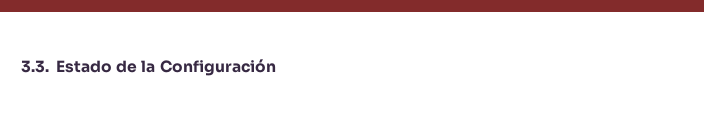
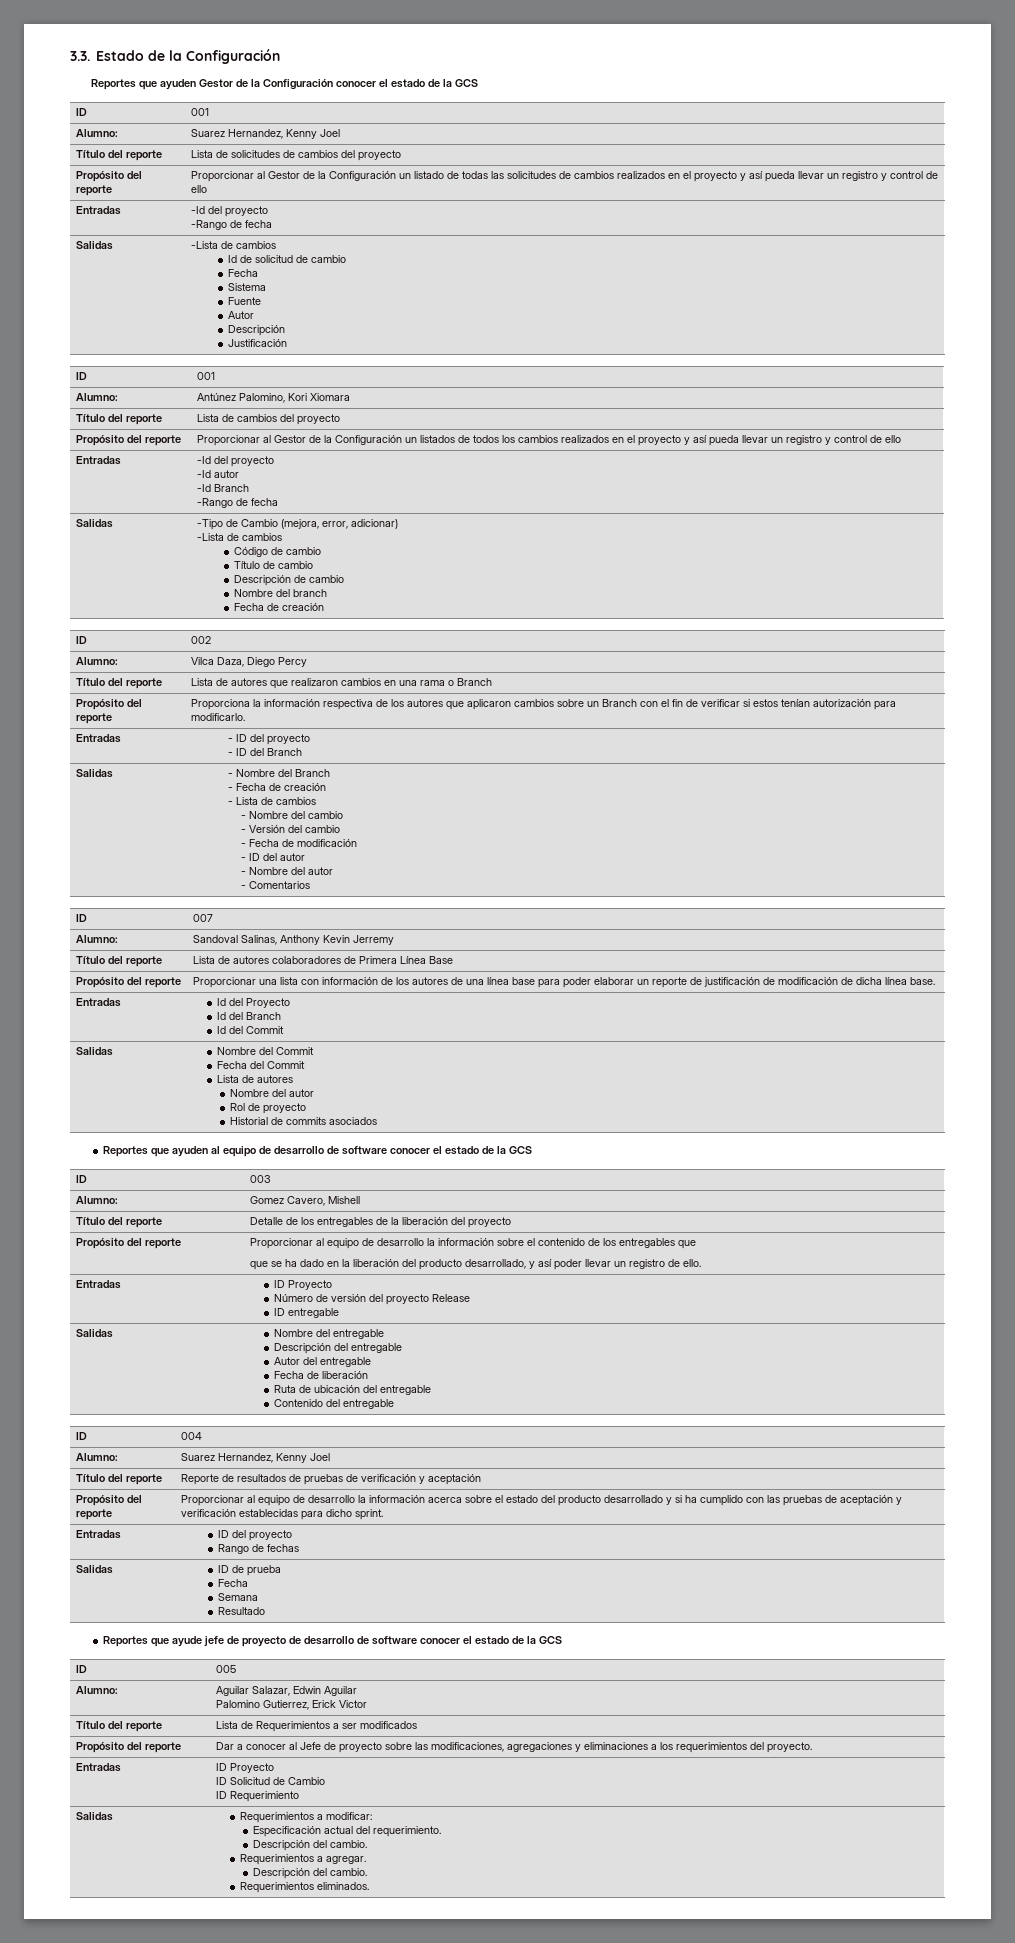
(276, 67) none -> [90,79,478,90] [75,108,87,116] [190,108,209,116] [75,129,118,137] [190,129,340,139] [75,150,162,161] [190,150,401,161] [75,171,142,182] [75,185,112,196] [190,171,938,182] [190,185,207,193] [75,206,121,215] [190,206,268,217] [190,220,272,230] [75,241,113,250] [190,241,276,249] [227,255,346,263] [227,269,258,277] [227,283,266,291] [227,297,261,305] [227,311,254,319] [227,325,285,336] [227,339,287,347] [75,372,87,380] [196,372,215,380] [75,393,118,401] [196,393,350,403] [75,414,162,425] [196,414,340,425] [75,435,181,446] [196,435,901,446] [75,456,121,465] [196,456,274,467] [196,470,239,478] [196,484,249,492] [196,498,278,508] [75,519,113,528] [196,519,398,530] [196,533,282,541] [233,547,321,557] [233,561,313,569] [233,575,344,586] [233,589,327,597] [233,603,324,611] [75,636,87,644] [190,636,211,644] [75,657,118,665] [190,657,307,667] [75,678,162,689] [190,678,492,689] [75,699,142,710] [75,713,112,724] [190,699,896,710] [190,713,245,721] [75,734,121,743] [228,734,311,745] [228,748,303,756] [75,769,113,778] [228,769,331,777] [228,783,327,791] [228,797,317,805] [240,811,343,819] [240,825,340,833] [240,839,357,847] [240,853,305,861] [240,867,333,875] [240,881,310,889] [75,914,87,922] [192,914,213,922] [75,935,118,943] [192,935,394,945] [75,956,162,967] [192,956,453,964] [75,977,181,988] [192,977,935,988] [75,998,121,1007] [217,998,291,1008] [217,1012,282,1020] [217,1026,285,1034] [75,1047,113,1056] [217,1047,315,1055] [217,1061,306,1069] [217,1075,294,1083] [229,1089,314,1097] [229,1103,306,1114] [229,1117,377,1125] [102,1146,532,1157] [75,1175,87,1183] [249,1175,271,1183] [75,1196,118,1204] [249,1196,360,1206] [75,1217,162,1228] [249,1217,511,1228] [75,1238,181,1249] [249,1238,696,1249] [249,1259,701,1270] [75,1280,121,1289] [274,1280,333,1290] [274,1294,471,1305] [274,1308,340,1318] [75,1329,113,1338] [274,1329,385,1339] [274,1343,403,1354] [274,1357,372,1367] [274,1371,369,1379] [274,1385,432,1395] [274,1399,395,1409] [75,1432,87,1440] [180,1432,202,1440] [75,1453,118,1461] [180,1453,330,1463] [75,1474,162,1485] [180,1474,481,1485] [75,1495,142,1506] [75,1509,112,1520] [180,1495,902,1506] [180,1509,383,1520] [75,1530,121,1539] [217,1530,292,1541] [217,1544,299,1554] [75,1565,113,1574] [217,1565,281,1576] [217,1579,248,1587] [217,1593,258,1601] [217,1607,265,1615] [102,1636,562,1647] [75,1665,87,1673] [215,1665,236,1673] [75,1686,118,1694] [215,1686,357,1696] [215,1700,367,1710] [75,1721,162,1732] [215,1721,417,1732] [75,1742,181,1753] [215,1742,812,1753] [75,1763,121,1772] [215,1763,274,1773] [215,1777,325,1785] [215,1791,299,1802] [75,1812,113,1821] [240,1812,373,1823] [252,1826,441,1837] [252,1840,367,1851] [240,1854,367,1865] [252,1868,367,1879] [240,1882,370,1893] // Reportes que ayuden Gestor de la Configuración conocer el estado de la GCS // ID | 001 // Alumno: | Suarez Hernandez, Kenny Joel // Título del reporte | Lista de solicitudes de cambios del proyecto // Propósito del reporte | Proporcionar al Gestor de la Configuración un listado de todas las solicitudes de cambios realizados en el proyecto y así pueda llevar un registro y control de ello // Entradas | -Id del proyecto // -Rango de fecha // Salidas | -Lista de cambios // Id de solicitud de cambio // Fecha // Sistema // Fuente // Autor // Descripción // Justificación // ID | 001 // Alumno: | Antúnez Palomino, Kori Xiomara // Título del reporte | Lista de cambios del proyecto // Propósito del reporte | Proporcionar al Gestor de la Configuración un listados de todos los cambios realizados en el proyecto y así pueda llevar un registro y control de ello // Entradas | -Id del proyecto // -Id autor // -Id Branch // -Rango de fecha // Salidas | -Tipo de Cambio (mejora, error, adicionar) // -Lista de cambios // Código de cambio // Título de cambio // Descripción de cambio // Nombre del branch // Fecha de creación // ID | 002 // Alumno: | Vilca Daza, Diego Percy // Título del reporte | Lista de autores que realizaron cambios en una rama o Branch // Propósito del reporte | Proporciona la información respectiva de los autores que aplicaron cambios sobre un Branch con el fin de verificar si estos tenían autorización para modificarlo. // Entradas | - ID del proyecto // - ID del Branch // Salidas | - Nombre del Branch // - Fecha de creación // - Lista de cambios // - Nombre del cambio // - Versión del cambio // - Fecha de modificación // - ID del autor // - Nombre del autor // - Comentarios // ID | 007 // Alumno: | Sandoval Salinas, Anthony Kevin Jerremy // Título del reporte | Lista de autores colaboradores de Primera Línea Base // Propósito del reporte | Proporcionar una lista con información de los autores de una línea base para poder elaborar un reporte de justificación de modificación de dicha línea base. // Entradas | Id del Proyecto // Id del Branch // Id del Commit // Salidas | Nombre del Commit // Fecha del Commit // Lista de autores // Nombre del autor // Rol de proyecto // Historial de commits asociados // Reportes que ayuden al equipo de desarrollo de software conocer el estado de la GCS // ID | 003 // Alumno: | Gomez Cavero, Mishell // Título del reporte | Detalle de los entregables de la liberación del proyecto // Propósito del reporte | Proporcionar al equipo de desarrollo la información sobre el contenido de los entregables que // que se ha dado en la liberación del producto desarrollado, y así poder llevar un registro de ello. // Entradas | ID Proyecto // Número de versión del proyecto Release // ID entregable // Salidas | Nombre del entregable // Descripción del entregable // Autor del entregable // Fecha de liberación // Ruta de ubicación del entregable // Contenido del entregable // ID | 004 // Alumno: | Suarez Hernandez, Kenny Joel // Título del reporte | Reporte de resultados de pruebas de verificación y aceptación // Propósito del reporte | Proporcionar al equipo de desarrollo la información acerca sobre el estado del producto desarrollado y si ha cumplido con las pruebas de aceptación y verificación establecidas para dicho sprint. // Entradas | ID del proyecto // Rango de fechas // Salidas | ID de prueba // Fecha // Semana // Resultado // Reportes que ayude jefe de proyecto de desarrollo de software conocer el estado de la GCS // ID | 005 // Alumno: | Aguilar Salazar, Edwin Aguilar // Palomino Gutierrez, Erick Victor // Título del reporte | Lista de Requerimientos a ser modificados // Propósito del reporte | Dar a conocer al Jefe de proyecto sobre las modificaciones, agregaciones y eliminaciones a los requerimientos del proyecto. // Entradas | ID Proyecto // ID Solicitud de Cambio // ID Requerimiento // Salidas | Requerimientos a modificar: // Especificación actual del requerimiento. // Descripción del cambio. // Requerimientos a agregar. // Descripción del cambio. // Requerimientos eliminados.

